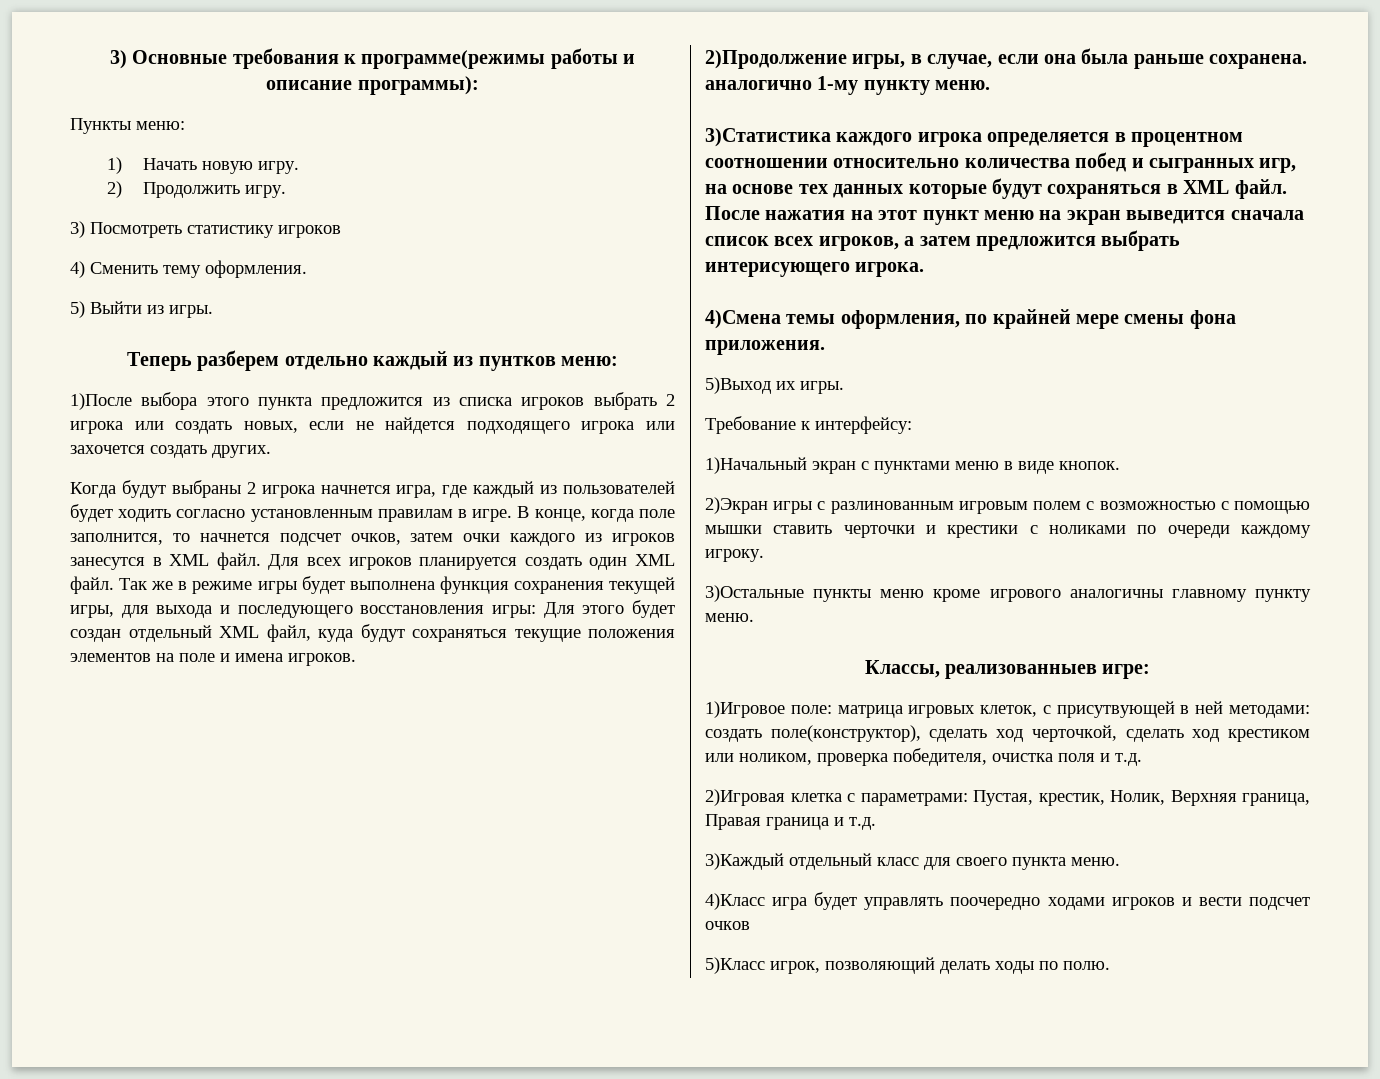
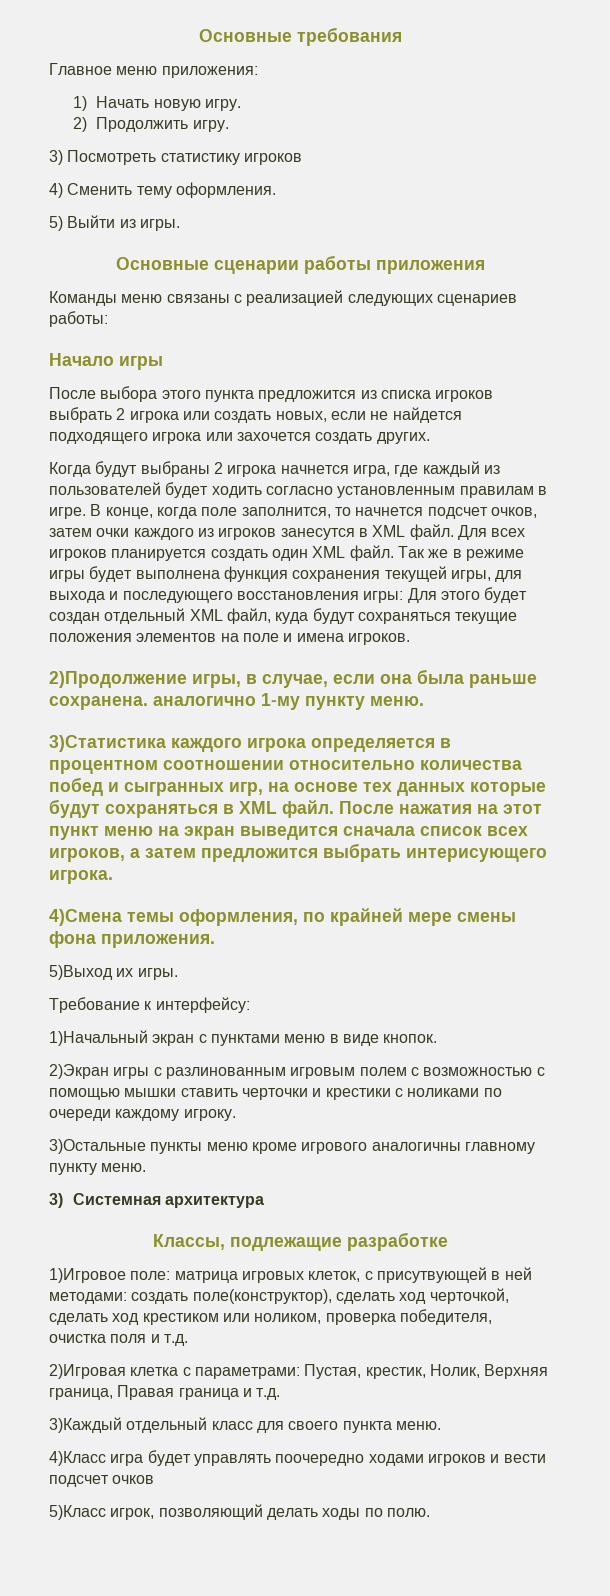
[109,50,127,69] 3) -> (199, 35) none
[344,48,636,69] [266,76,479,95] [70,118,185,134] к программе(режимы работы и описание программы): // Пункты меню: -> [49,63,258,78] // Главное меню приложения:
[126,350,619,371] [70,393,132,410] Теперь разберем отдельно каждый из пунтков меню: // 1)После -> [116,255,485,274] [49,290,517,306] [49,311,108,327] [49,353,163,370] [49,387,96,399] Основные сценарии работы приложения // Команды меню связаны с реализацией следующих сценариев работы: // Начало игры // После
(754, 617) none -> [49,1193,264,1208] // 3) Системная архитектура
[945,664,1151,679] реализованныев игре: -> [230,1232,448,1251] подлежащие разработке

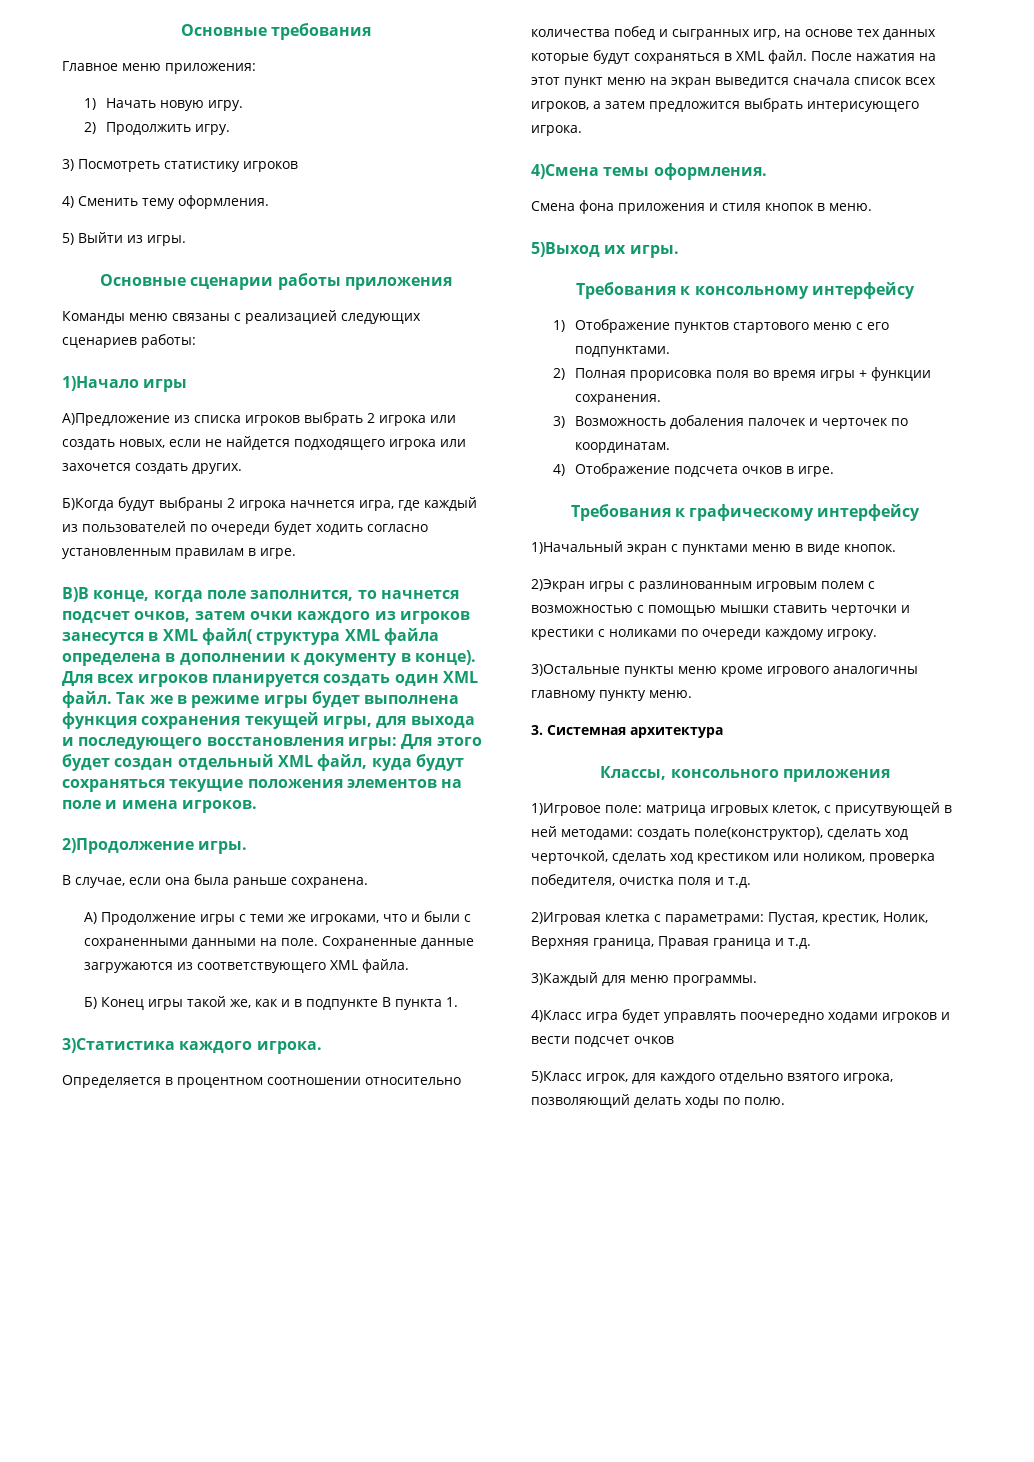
[49,353,114,366] Начало -> [62,376,139,391] 1)Начало
[49,386,357,402] После выбора этого пункта предложится -> [62,413,170,426] А)Предложение
[49,462,91,477] Когда -> [62,498,114,511] Б)Когда
(161, 488) none -> [190,524,270,535] по очереди
[90,504,102,516] В -> [62,587,89,602] // В)В
[409,524,454,540] файл. -> [201,628,439,645] [62,650,476,666] файл( структура XML файла определена в дополнении к документу в конце).
[192,674,257,688] игры, в -> [198,841,248,854] [62,875,71,885] игры. // В
[153,693,424,710] аналогично 1-му пункту меню. -> [84,911,472,925] [84,936,475,949] [84,959,410,973] [84,996,459,1010] // A) Продолжение игры с теми же игроками, что и были с сохраненными данными на поле. Сохраненные данные загружаются из соответствующего XML файла. // Б) Конец игры такой же, как и в подпункте В пункта 1.
[247,738,435,752] игрока определяется -> [256,1041,322,1054] [62,1075,161,1088] игрока. // Определяется
[179,908,516,926] [49,931,215,948] [49,965,178,980] [49,997,250,1013] оформления, по крайней мере смены фона приложения. // 5)Выход их игры. // Требование к интерфейсу: -> [653,163,767,180] [531,200,872,214] [531,242,679,258] [576,282,915,299] [553,319,890,333] [575,346,671,357] [553,367,932,381] [575,394,662,405] [553,415,909,429] [575,442,671,453] [553,463,835,477] [570,504,921,521] оформления. // Смена фона приложения и стиля кнопок в меню. // 5)Выход их игры. // Требования к консольному интерфейсу // 1) Отображение пунктов стартового меню с его подпунктами. // 2) Полная прорисовка поля во время игры + функции сохранения. // 3) Возможность добаления палочек и черточек по координатам. // 4) Отображение подсчета очков в игре. // Требования к графическому интерфейсу
[49,1193,63,1208] 3) -> [531,725,543,735] 3.
[230,1232,448,1251] подлежащие разработке -> [670,769,890,782] консольного приложения
[126,1417,441,1433] отдельный класс для своего пункта меню. -> [602,975,757,986] для меню программы.
(155, 1514) none -> [632,1073,893,1084] для каждого отдельно взятого игрока,

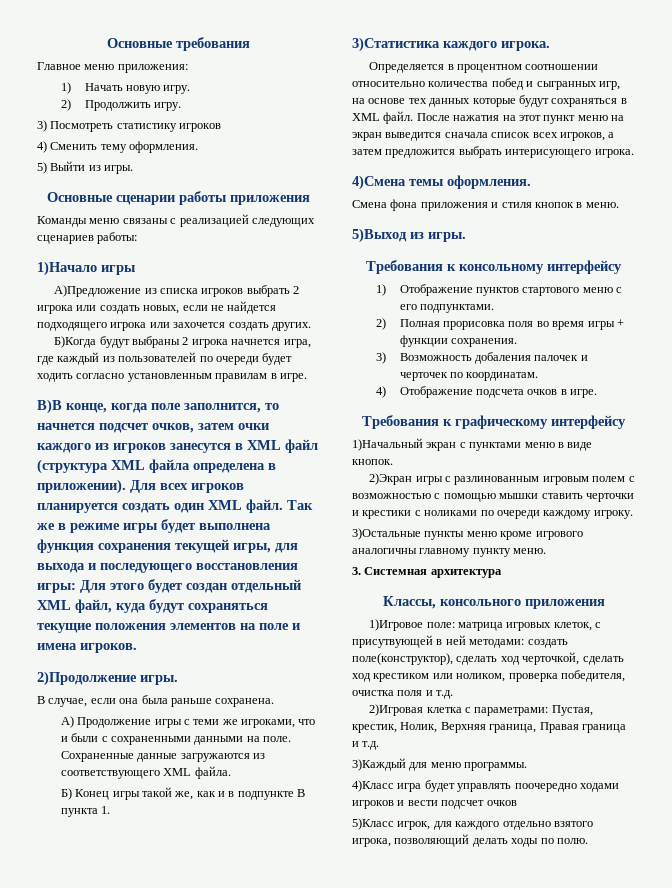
[201,628,341,645] файл( структура -> [285,439,318,453] [37,459,108,474] файл (структура
[179,650,476,666] дополнении к документу в конце). -> [37,479,126,494] приложении).
[604,245,627,254] их -> [410,232,424,239] из

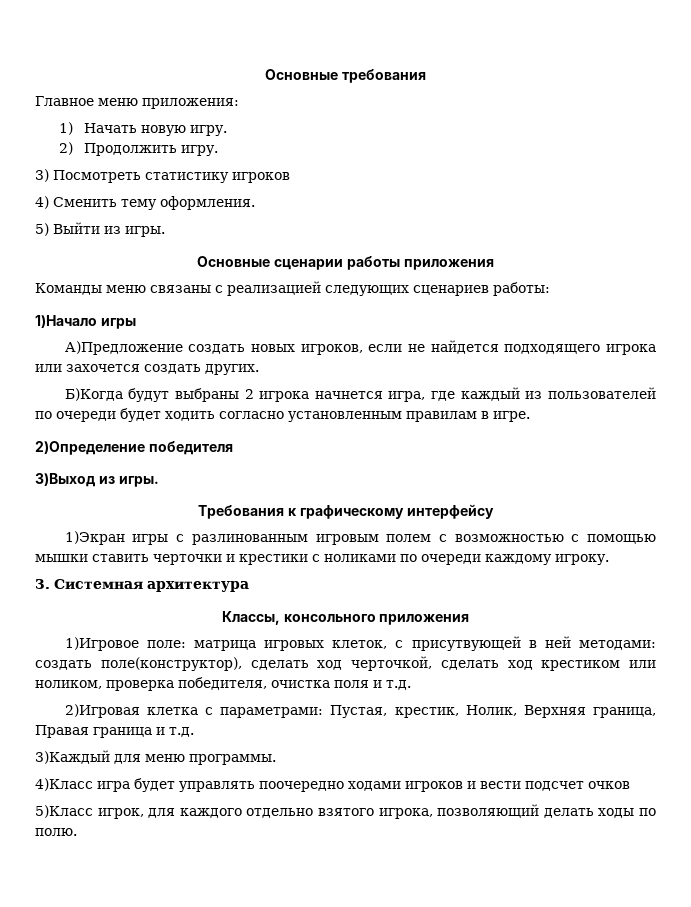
[144,285,300,297] [37,305,180,314] из списка игроков выбрать 2 игрока или создать новых, -> [188,344,363,355] создать новых игроков,
[37,399,279,414] [37,423,269,433] [37,439,318,453] [37,459,276,474] [37,479,244,494] [37,499,313,513] [37,519,271,533] [37,539,298,553] [37,563,298,573] [37,579,301,593] [37,599,268,613] [37,623,300,633] [37,643,137,653] [37,671,178,686] [37,695,275,707] [60,716,316,728] [60,733,292,745] [60,751,265,762] [60,766,231,779] [60,787,306,800] [60,806,111,817] [352,37,550,52] [369,62,599,73] [352,78,620,90] [352,95,627,107] [352,111,624,124] [352,132,615,141] [352,146,634,158] [352,175,531,190] [352,199,619,211] [352,228,466,243] [366,260,622,274] [375,284,623,296] [399,304,494,313] [375,318,624,330] [399,335,517,347] [375,352,588,364] [399,372,539,381] [375,386,598,398] [362,415,626,429] [352,438,593,451] [352,459,393,465] [369,473,413,485] В)В конце, когда поле заполнится, то начнется подсчет очков, затем очки каждого из игроков занесутся в XML файл (структура XML файла определена в приложении). Для всех игроков планируется создать один XML файл. Так же в режиме игры будет выполнена функция сохранения текущей игры, для выхода и последующего восстановления игры: Для этого будет создан отдельный XML файл, куда будут сохраняться текущие положения элементов на поле и имена игроков. // 2)Продолжение игры. // В случае, если она была раньше сохранена. // A) Продолжение игры с теми же игроками, что и были с сохраненными данными на поле. Сохраненные данные загружаются из соответствующего XML файла. // Б) Конец игры такой же, как и в подпункте В пункта 1. // 3)Статистика каждого игрока. // Определяется в процентном соотношении относительно количества побед и сыгранных игр, на основе тех данных которые будут сохраняться в XML файл. После нажатия на этот пункт меню на экран выведится сначала список всех игроков, а затем предложится выбрать интерисующего игрока. // 4)Смена темы оформления. // Смена фона приложения и стиля кнопок в меню. // 5)Выход из игры. // Требования к консольному интерфейсу // 1) Отображение пунктов стартового меню с его подпунктами. // 2) Полная прорисовка поля во время игры + функции сохранения. // 3) Возможность добаления палочек и черточек по координатам. // 4) Отображение подсчета очков в игре. // Требования к графическому интерфейсу // 1)Начальный экран с пунктами меню в виде кнопок. // 2)Экран -> [35,441,233,455] [35,473,159,487] [198,504,494,519] [64,531,125,545] 2)Определение победителя // 3)Выход из игры. // Требования к графическому интерфейсу // 1)Экран
[352,528,583,540] [352,548,547,557] // 3)Остальные пункты меню кроме игрового аналогичны главному пункту меню. -> (609, 559) none

